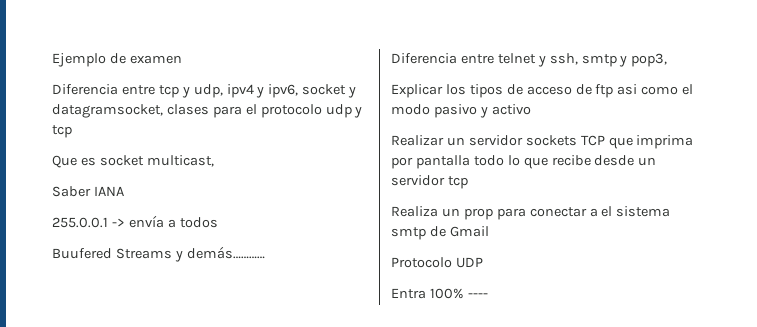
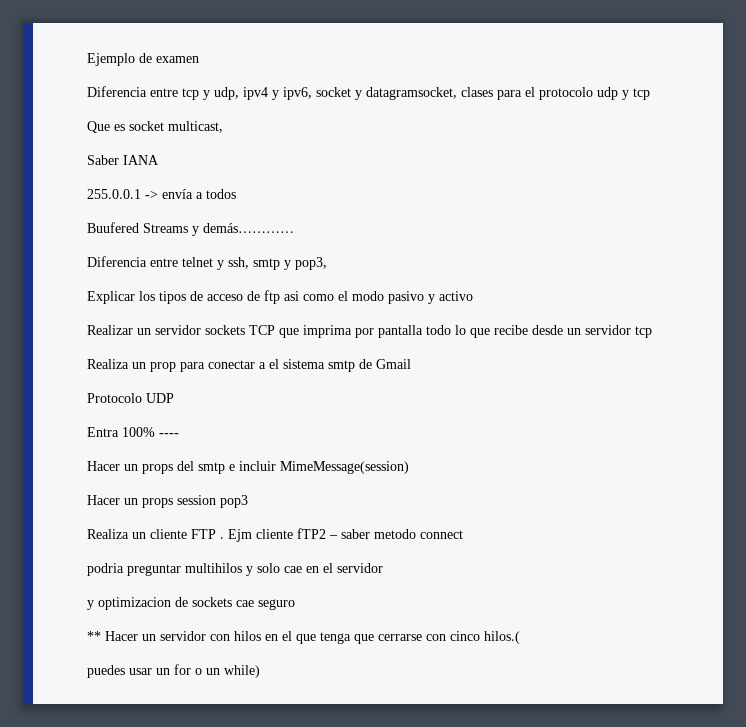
(488, 295) none -> [87,461,409,474] [87,495,248,508] [87,528,463,542] [87,563,383,576] [87,597,295,610] [87,631,520,644] [87,664,260,678] // Hacer un props del smtp e incluir MimeMessage(session) // Hacer un props session pop3 // Realiza un cliente FTP . Ejm cliente fTP2 – saber metodo connect // podria preguntar multihilos y solo cae en el servidor // y optimizacion de sockets cae seguro // ** Hacer un servidor con hilos en el que tenga que cerrarse con cinco hilos.( // puedes usar un for o un while)

